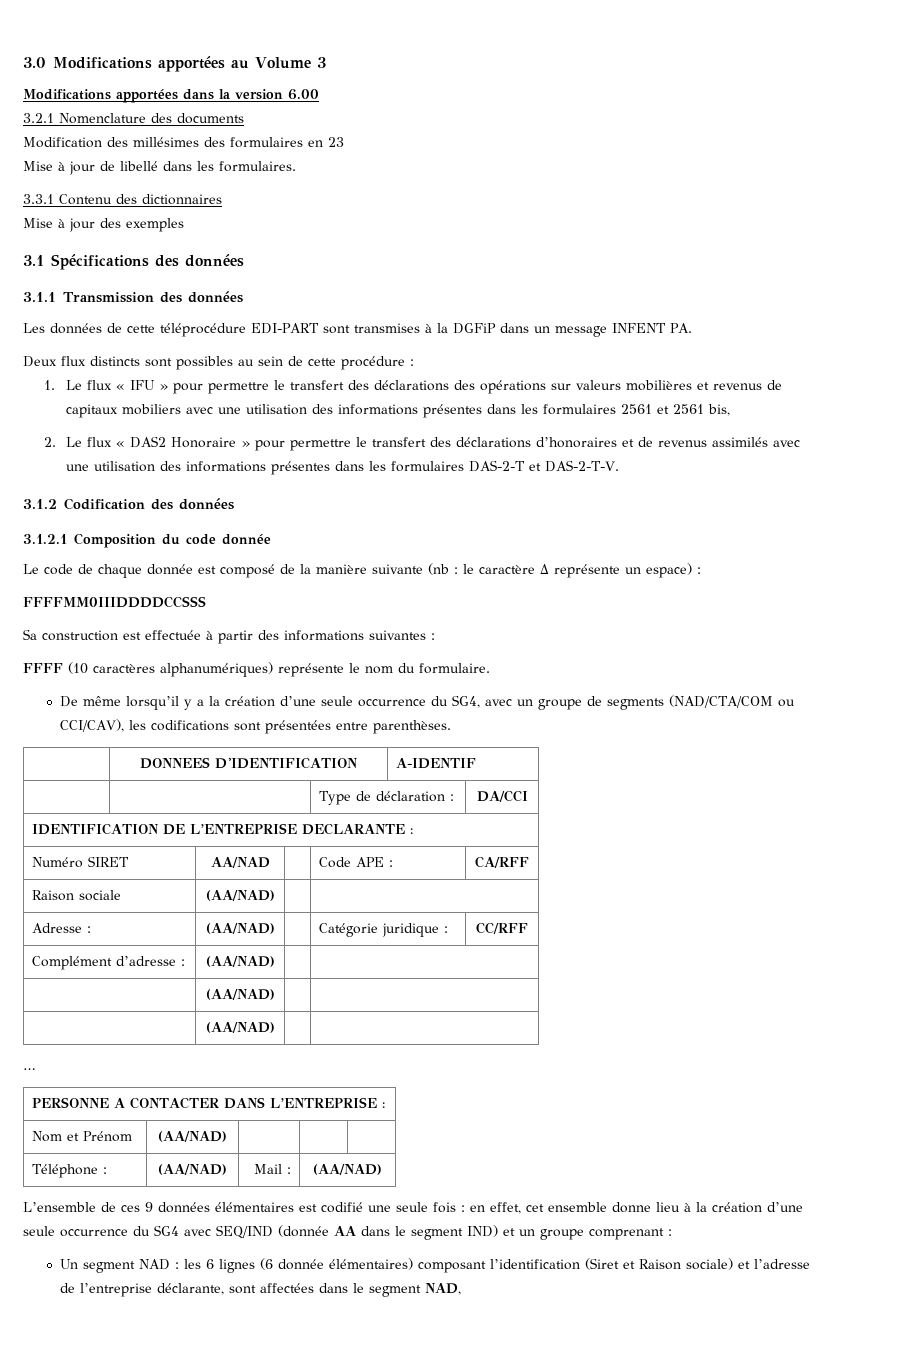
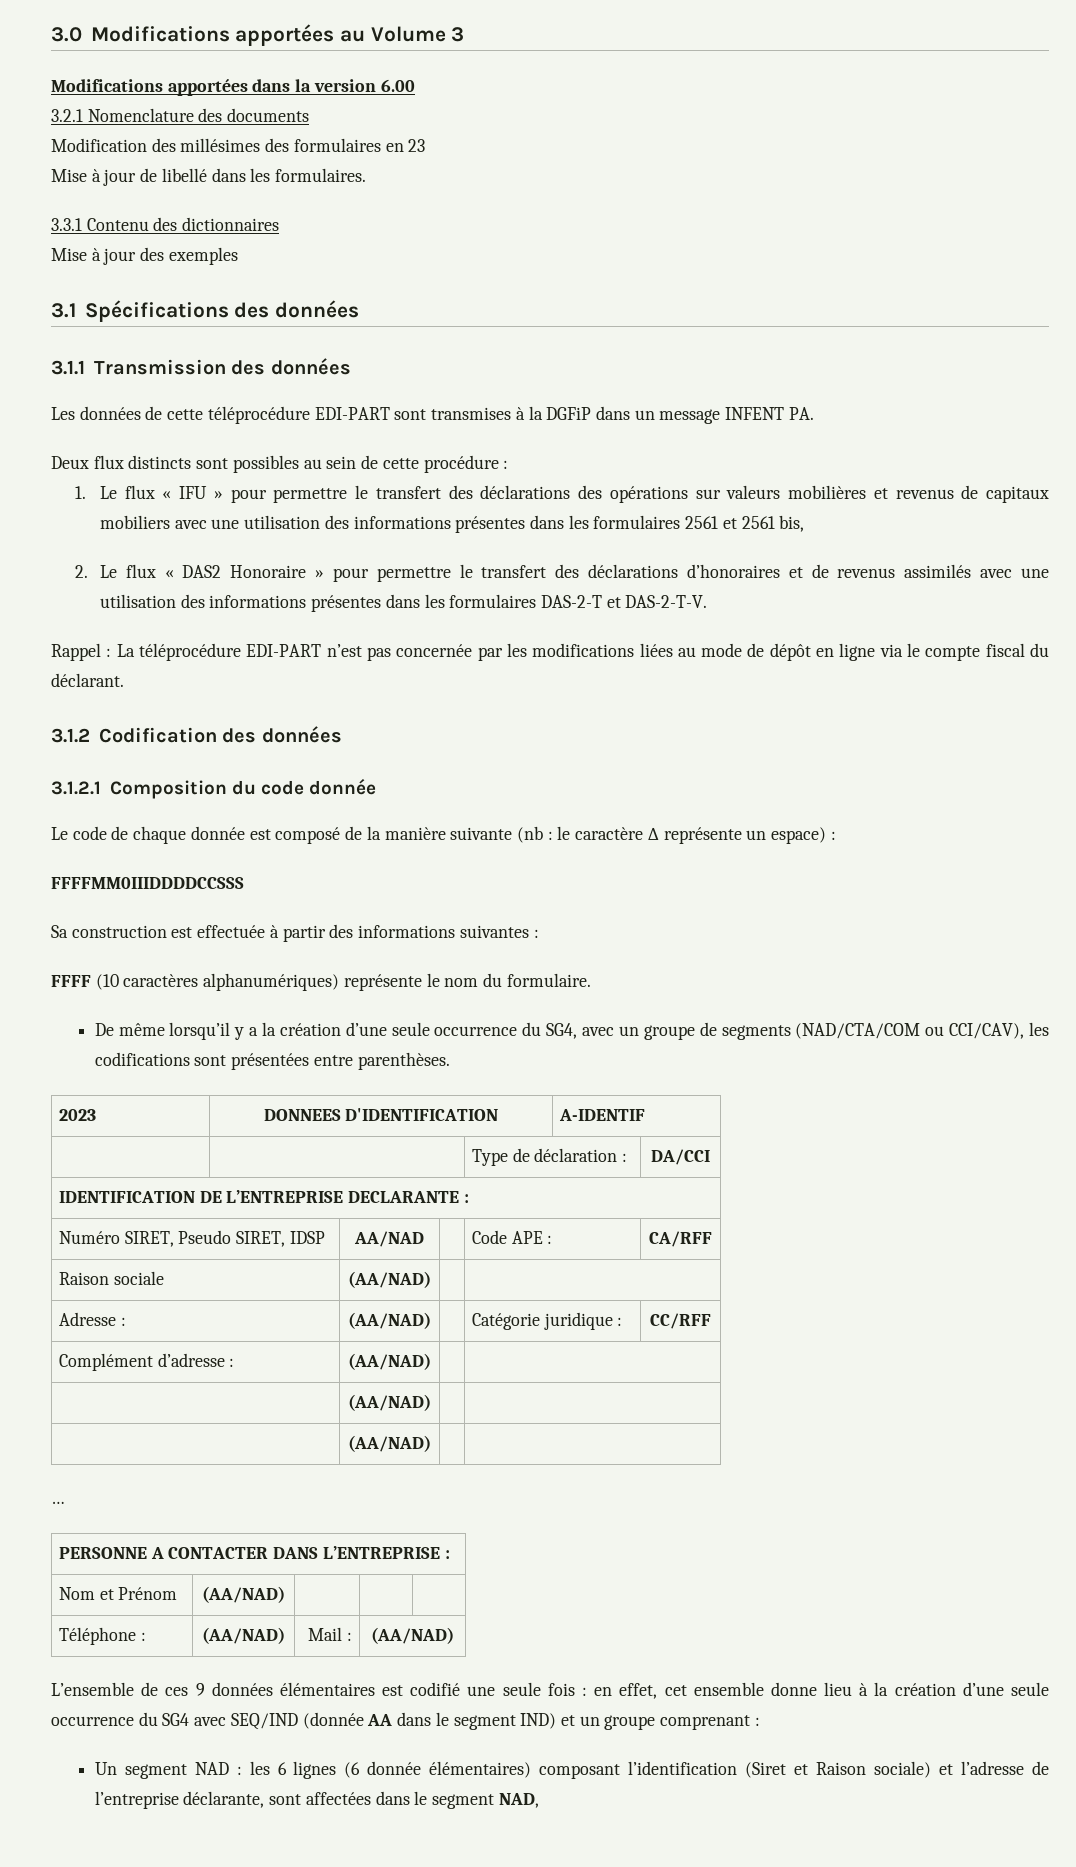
(619, 466) none -> [51,643,1050,661] [51,673,124,687] // Rappel : La téléprocédure EDI-PART n’est pas concernée par les modifications liées au mode de dépôt en ligne via le compte fiscal du déclarant.
(451, 727) none -> [59,1109,97,1121] 2023
[88,856,130,867] SIRET -> [124,1230,325,1247] SIRET, Pseudo SIRET, IDSP

